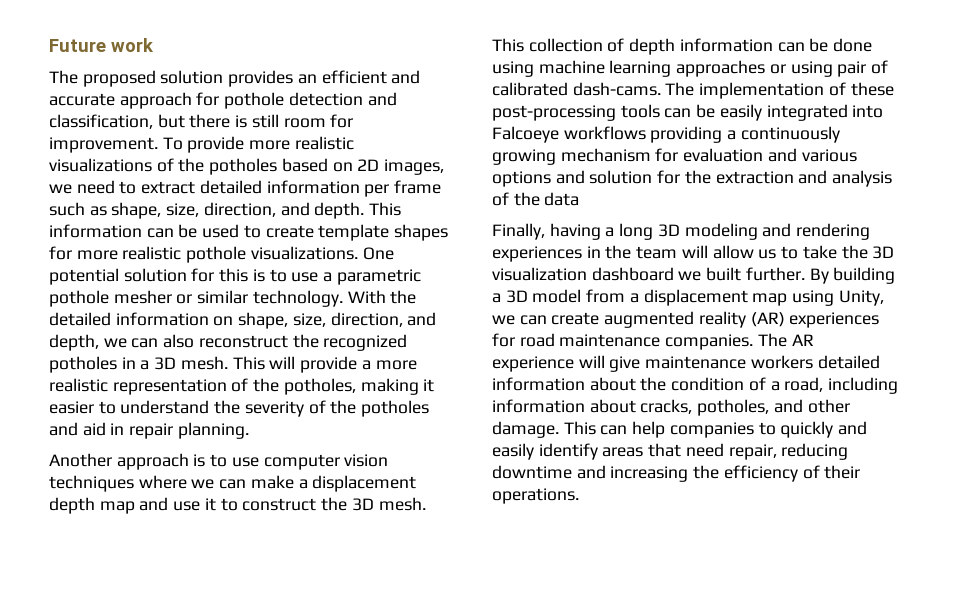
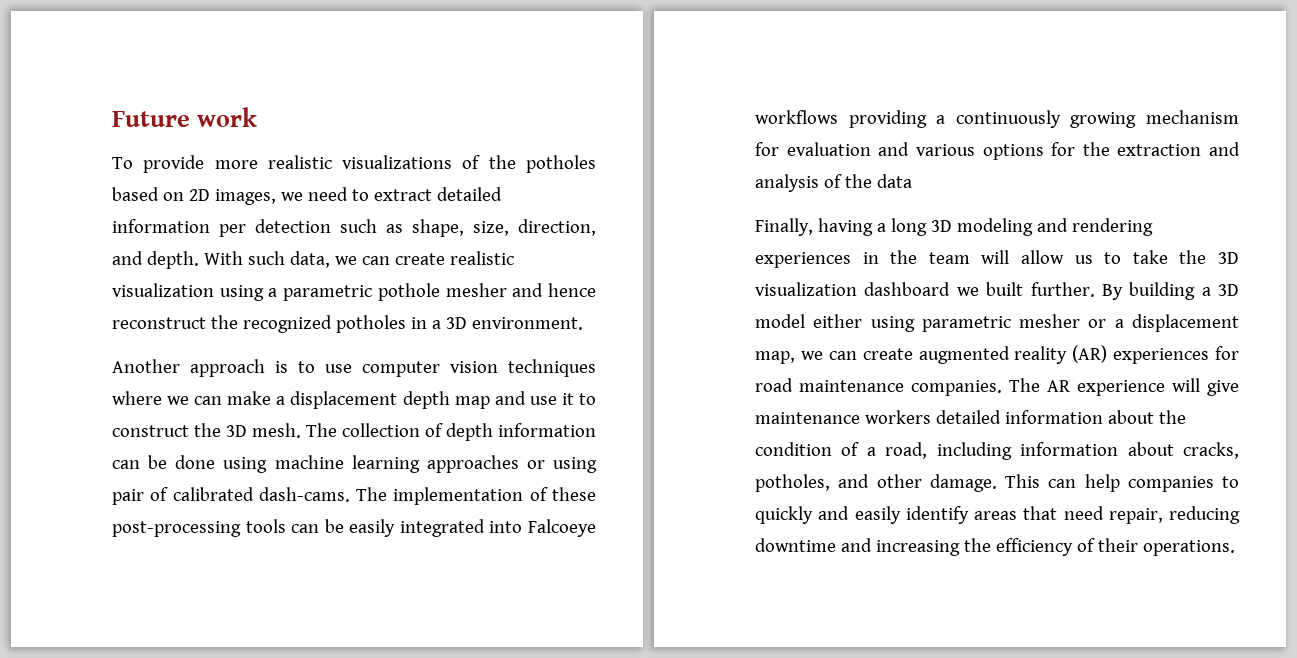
[49,70,421,87] [49,92,397,109] [49,114,354,129] [49,137,158,153] The proposed solution provides an efficient and accurate approach for pothole detection and classification, but there is still room for improvement. -> (258, 117) none
[394,180,442,194] frame -> [255,219,331,233] detection
[369,202,402,216] [49,224,449,241] [49,246,394,263] [49,268,421,285] [49,290,417,307] [49,312,437,329] [49,334,195,351] This information can be used to create template shapes for more realistic pothole visualizations. One potential solution for this is to use a parametric pothole mesher or similar technology. With the detailed information on shape, size, direction, and depth, we can also -> [203,251,514,268] [112,283,596,301] With such data, we can create realistic visualization using a parametric pothole mesher and hence
[180,356,417,373] [49,378,435,395] [49,400,430,417] [49,422,249,439] mesh. This will provide a more realistic representation of the potholes, making it easier to understand the severity of the potholes and aid in repair planning. -> [471,317,583,330] environment.
[492,38,524,52] This -> [306,423,337,437] The
[555,170,653,184] and solution -> (1044, 152) none
[586,289,884,306] from a displacement map using Unity, -> [813,314,1239,332] [755,351,795,364] either using parametric mesher or a displacement map,

